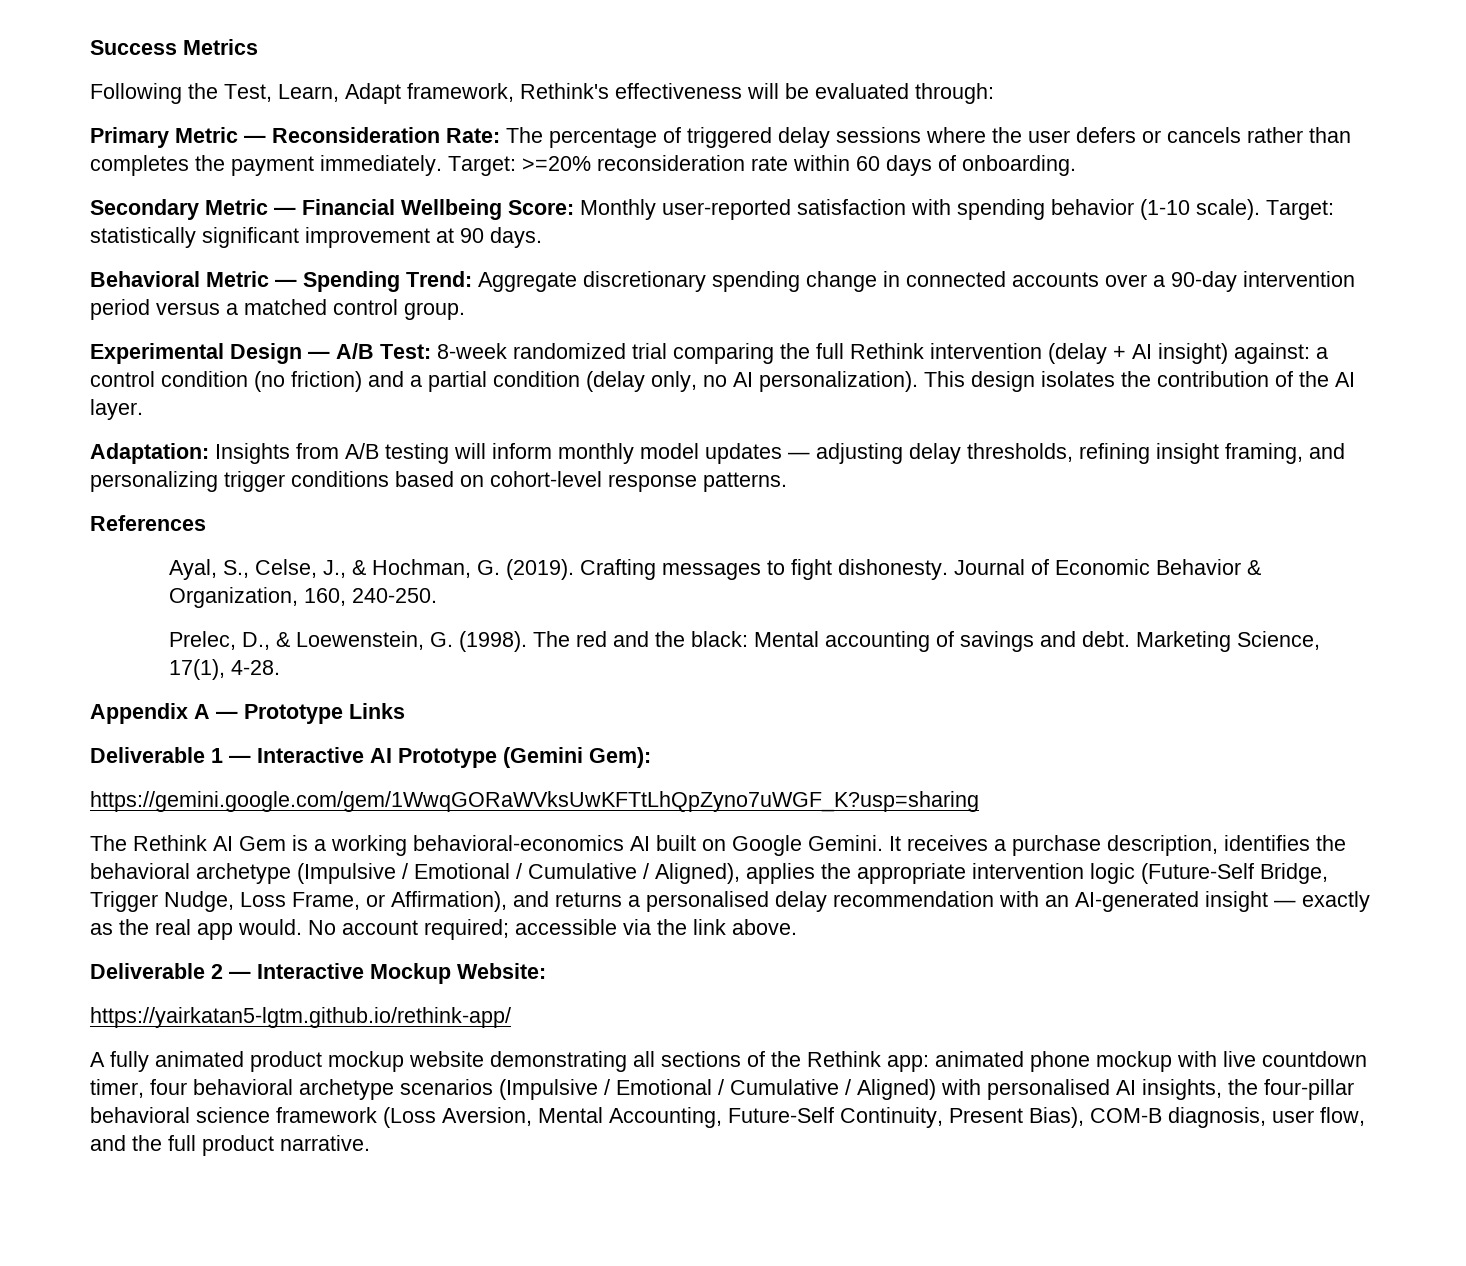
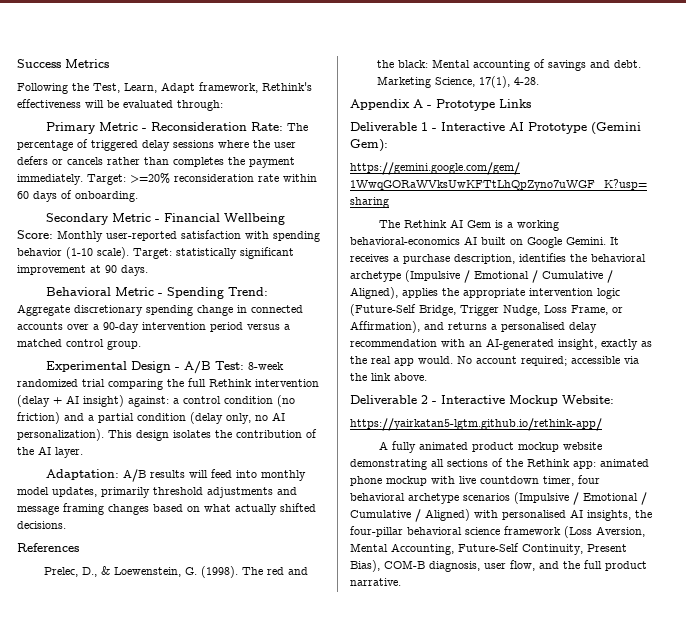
[244,135,266,143] — -> [142,128,148,131] -
[274,207,296,215] — -> [155,219,161,222] -
[275,279,297,287] — -> [158,293,164,296] -
[308,351,330,359] — -> [175,367,181,370] -
[215,443,1345,464] [90,471,787,492] [90,515,206,531] [168,559,1261,580] [168,587,437,608] Insights from A/B testing will inform monthly model updates — adjusting delay thresholds, refining insight framing, and personalizing trigger conditions based on cohort-level response patterns. // References // Ayal, S., Celse, J., & Hochman, G. (2019). Crafting messages to fight dishonesty. Journal of Economic Behavior & Organization, 160, 240-250. -> [123,469,307,482] [17,487,297,498] [17,503,316,515] [17,521,66,529] [17,543,79,552] A/B results will feed into monthly model updates, primarily threshold adjustments and message framing changes based on what actually shifted decisions. // References
[216,711,238,719] — -> [427,105,432,108] -
[229,755,251,763] — -> [432,128,437,131] -
[1205,891,1296,912] insight — -> [558,339,597,350] insight,
[229,971,251,979] — -> [432,401,437,404] -

